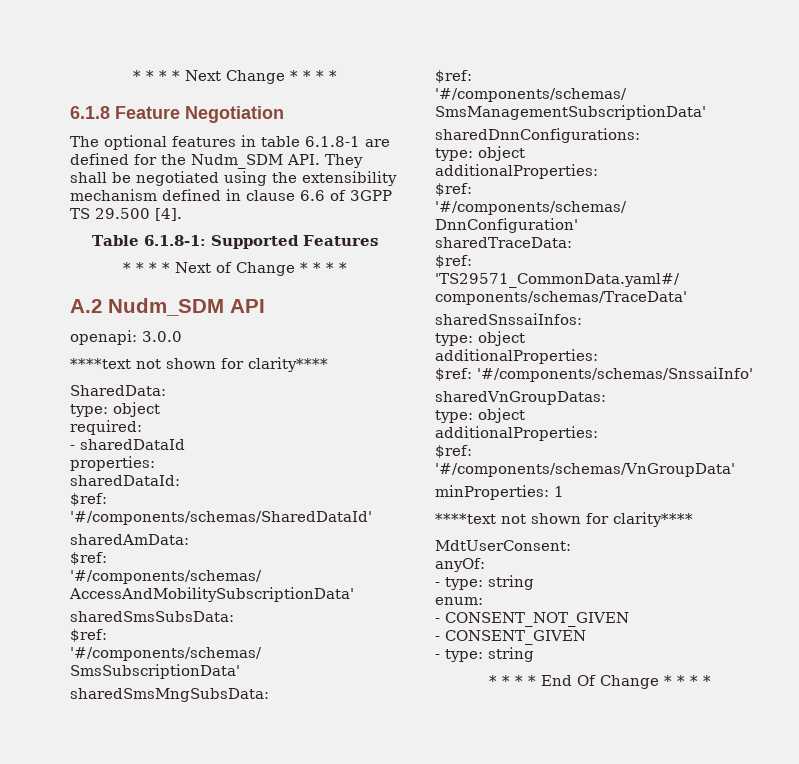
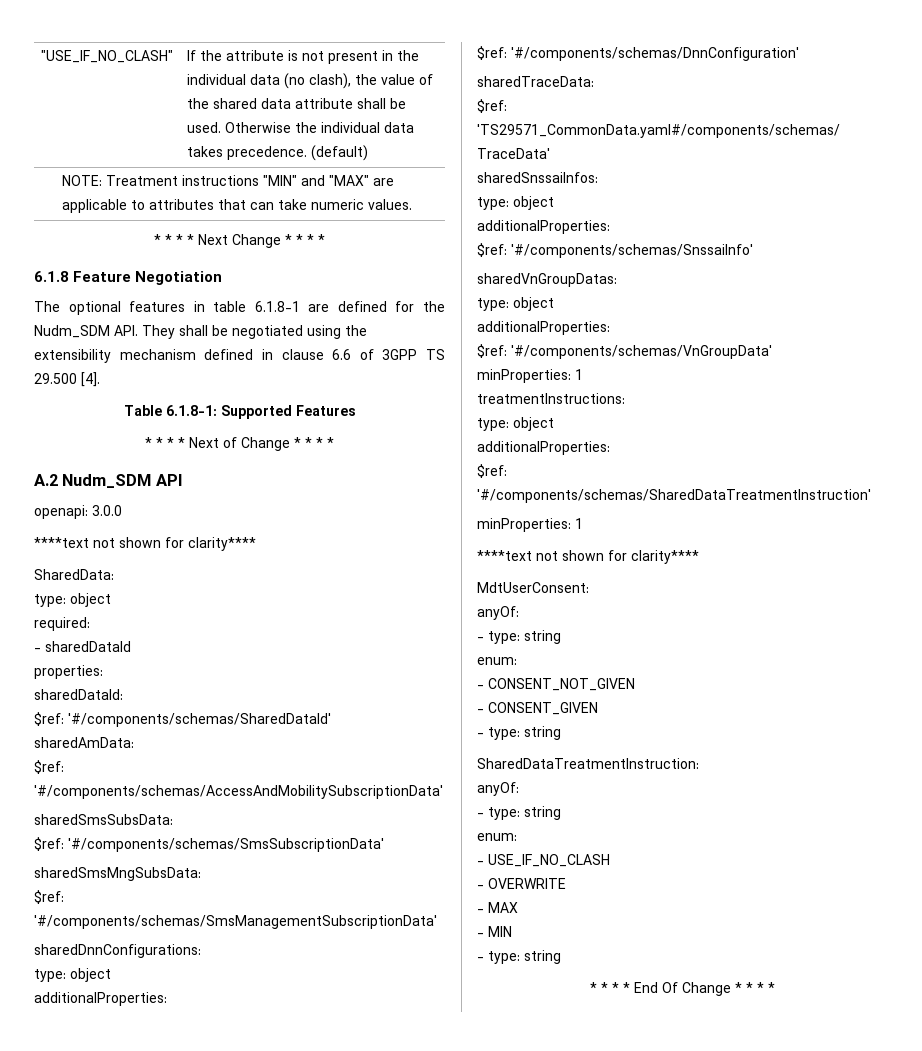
(133, 75) none -> [40,50,173,63] [186,50,419,64] [186,73,433,89] [186,98,406,109] [186,122,414,133] [186,145,368,161] [61,175,394,186] [61,199,412,213] "USE_IF_NO_CLASH" | If the attribute is not present in the individual data (no clash), the value of the shared data attribute shall be used. Otherwise the individual data takes precedence. (default) // NOTE: Treatment instructions "MIN" and "MAX" are applicable to attributes that can take numeric values. //
(564, 491) none -> [477,393,625,404] [477,417,554,431] [477,441,610,455] [477,464,507,478] [477,489,871,503] [477,518,583,532] // treatmentInstructions: // type: object // additionalProperties: // $ref: '#/components/schemas/SharedDataTreatmentInstruction' // minProperties: 1
(534, 654) none -> [477,758,699,769] [477,782,519,796] [477,806,561,820] [477,833,517,841] [477,854,610,867] [477,878,566,889] [477,902,518,913] [477,926,512,937] [477,950,561,964] // SharedDataTreatmentInstruction: // anyOf: // - type: string // enum: // - USE_IF_NO_CLASH // - OVERWRITE // - MAX // - MIN // - type: string

